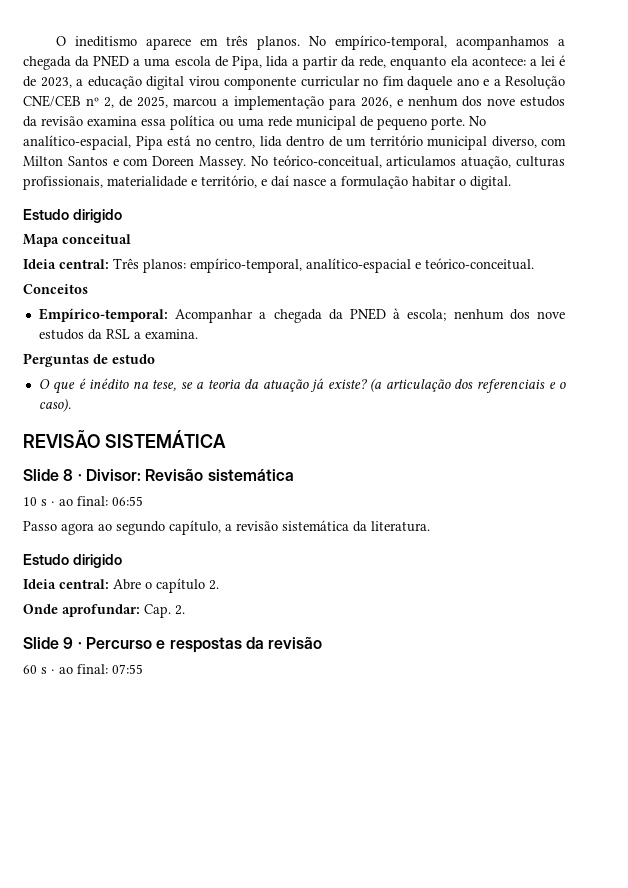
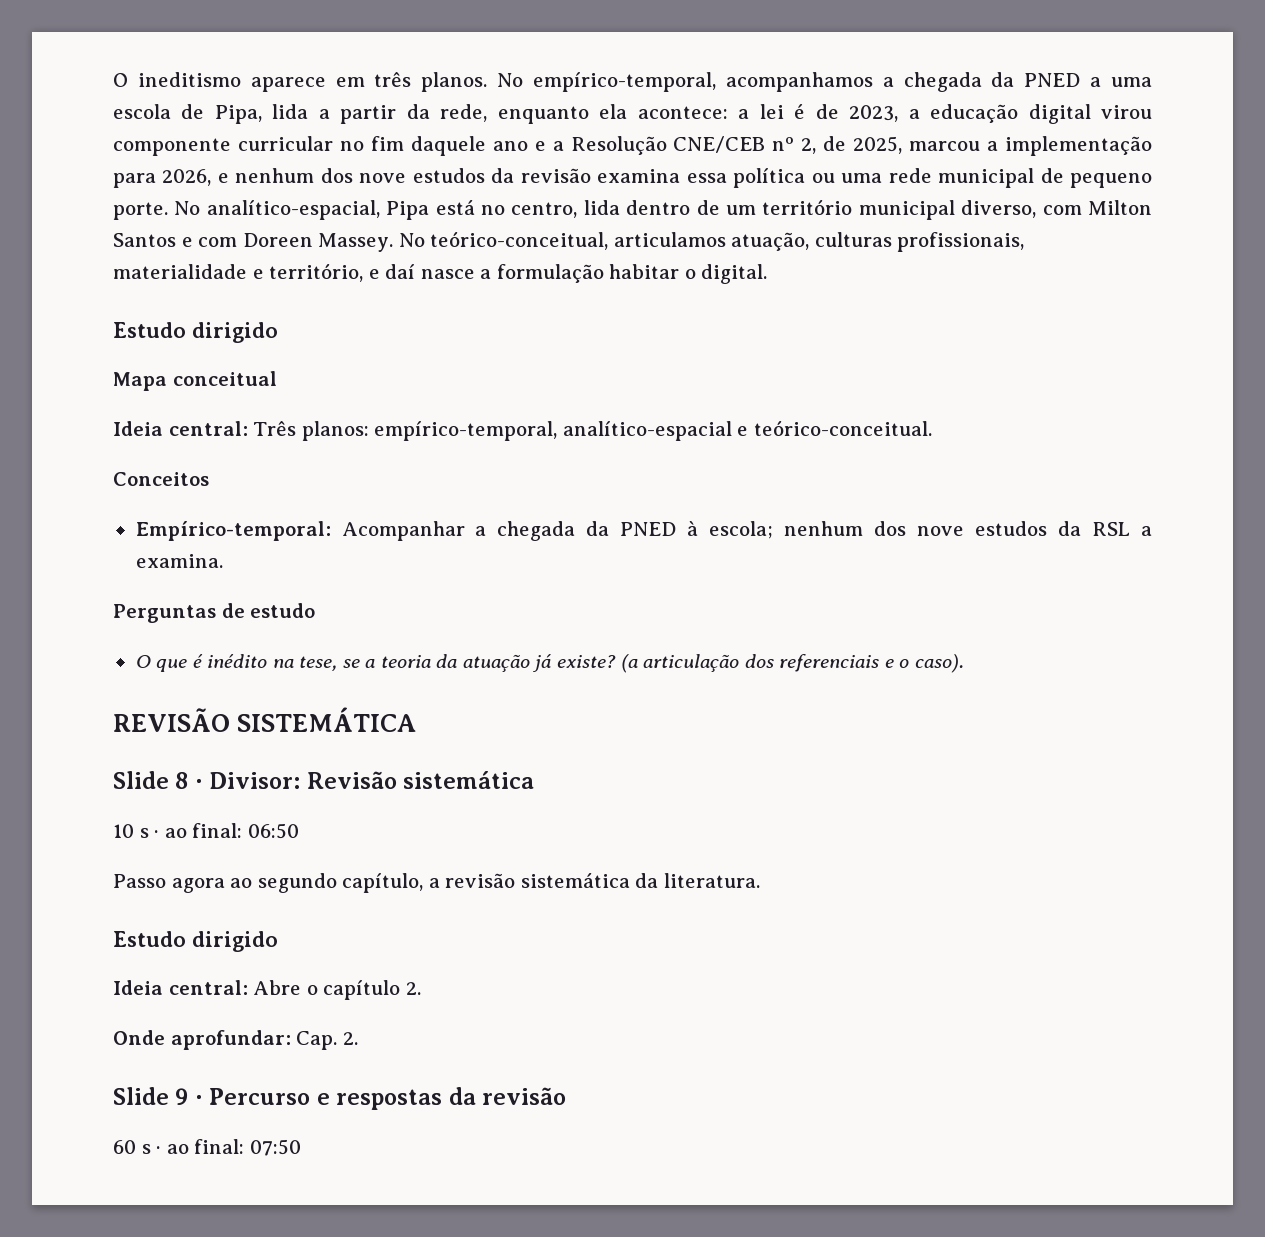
[112,496,143,506] 06:55 -> [247,823,299,839] 06:50
[112,664,143,674] 07:55 -> [249,1139,301,1156] 07:50

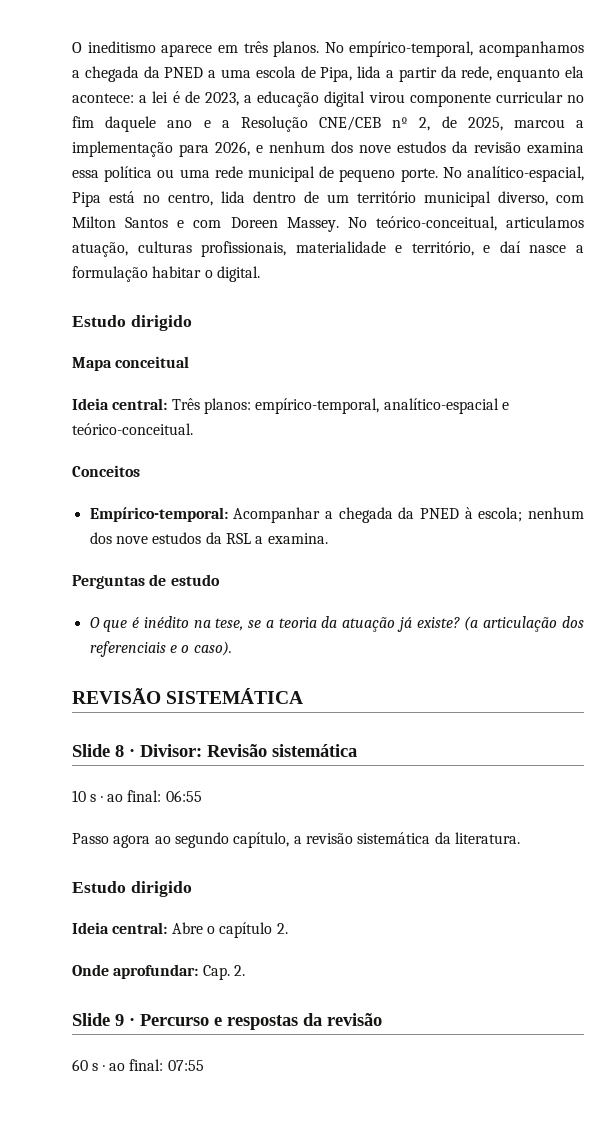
[247,823,299,839] 06:50 -> [165,790,202,802] 06:55
[249,1139,301,1156] 07:50 -> [167,1060,204,1071] 07:55

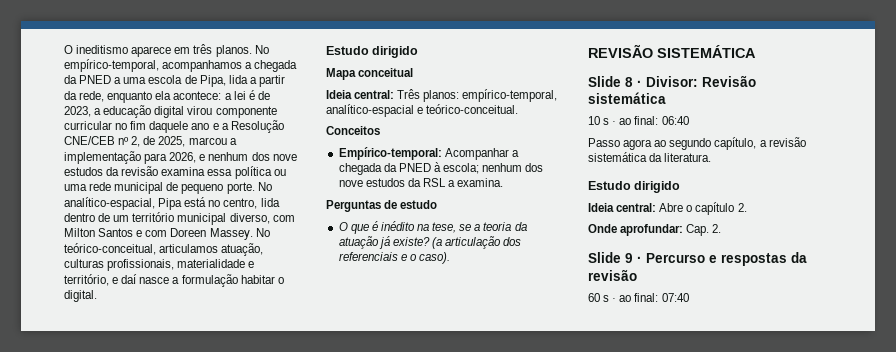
[165,790,202,802] 06:55 -> [661,116,689,125] 06:40
[167,1060,204,1071] 07:55 -> [661,293,689,302] 07:40

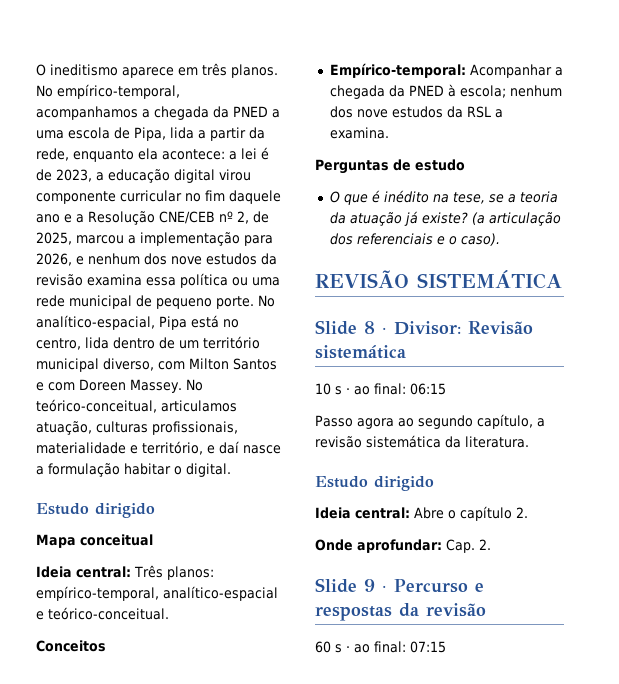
[661,116,689,125] 06:40 -> [410,383,446,395] 06:15
[661,293,689,302] 07:40 -> [410,641,446,653] 07:15

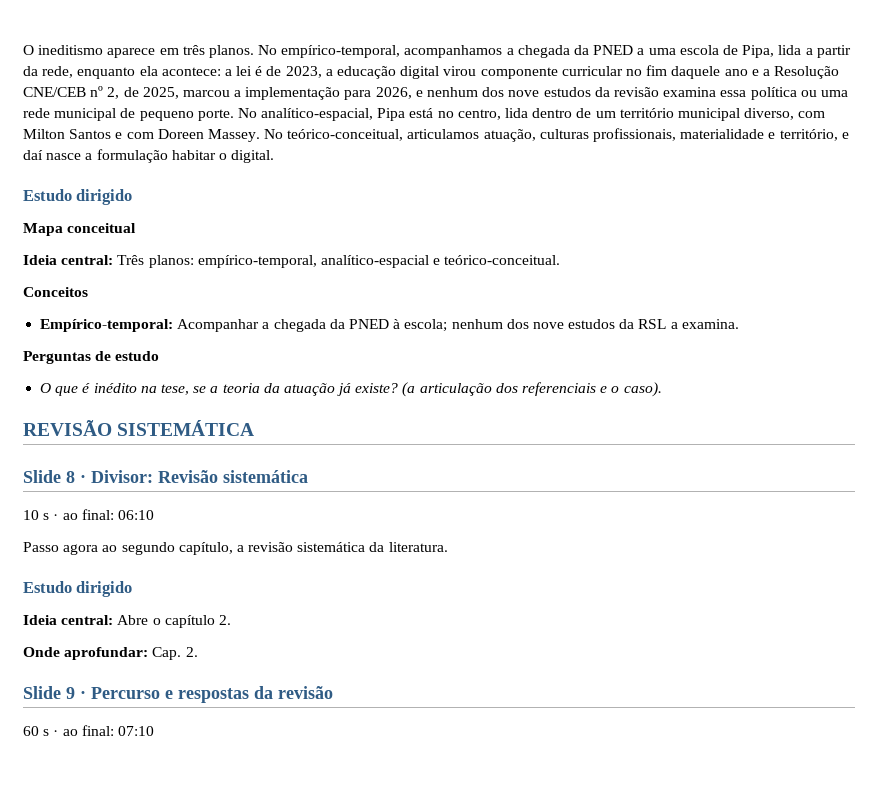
[410,383,446,395] 06:15 -> [117,510,154,520] 06:10
[410,641,446,653] 07:15 -> [117,726,154,736] 07:10

